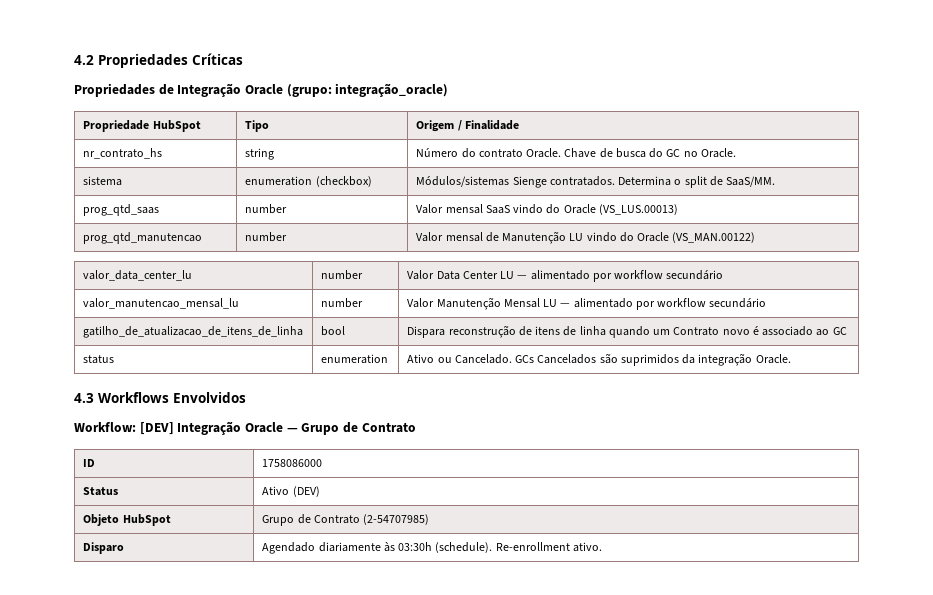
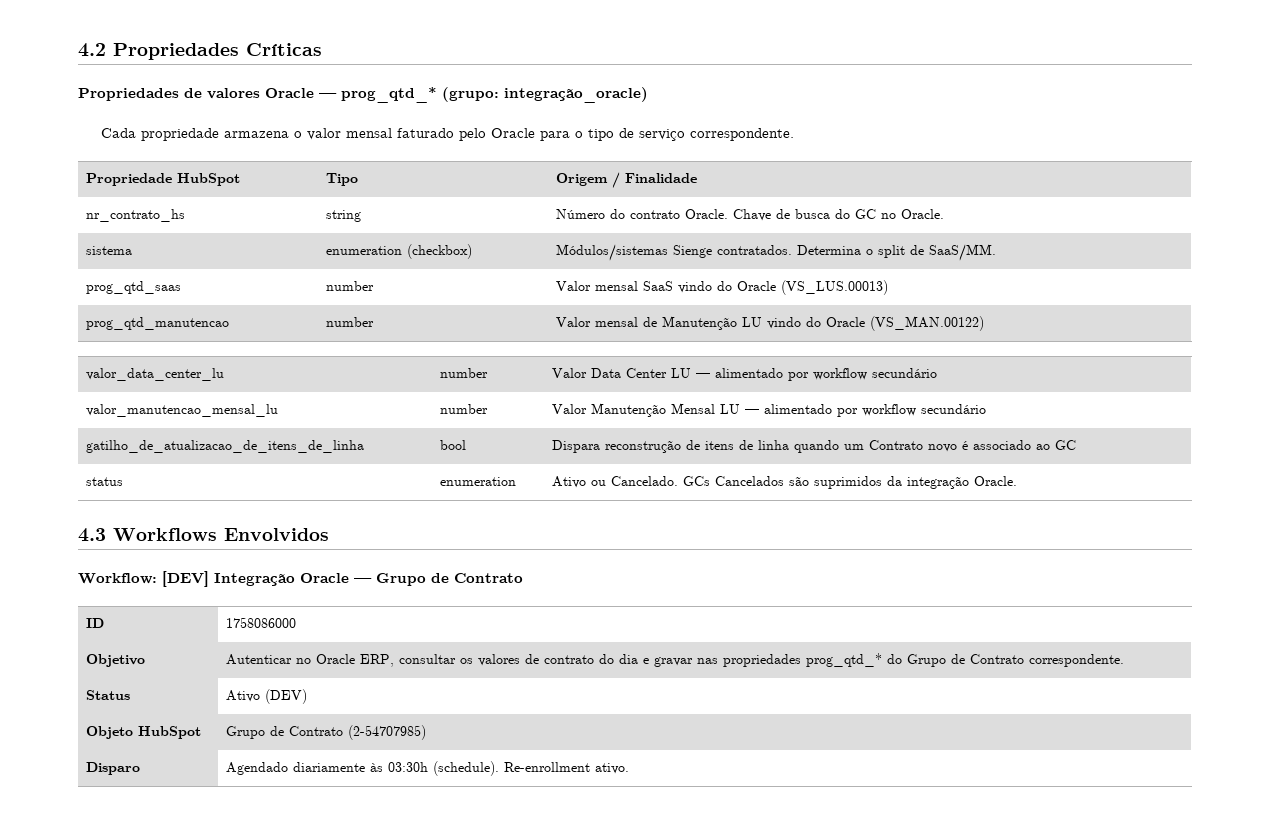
[177,83,449,97] Integração Oracle (grupo: integração_oracle) -> [207,87,648,103] [100,128,794,141] valores Oracle — prog_qtd_* (grupo: integração_oracle) // Cada propriedade armazena o valor mensal faturado pelo Oracle para o tipo de serviço correspondente.
(323, 463) none -> [85,654,145,667] [225,653,1124,667] // Objetivo | Autenticar no Oracle ERP, consultar os valores de contrato do dia e gravar nas propriedades prog_qtd_* do Grupo de Contrato correspondente.

